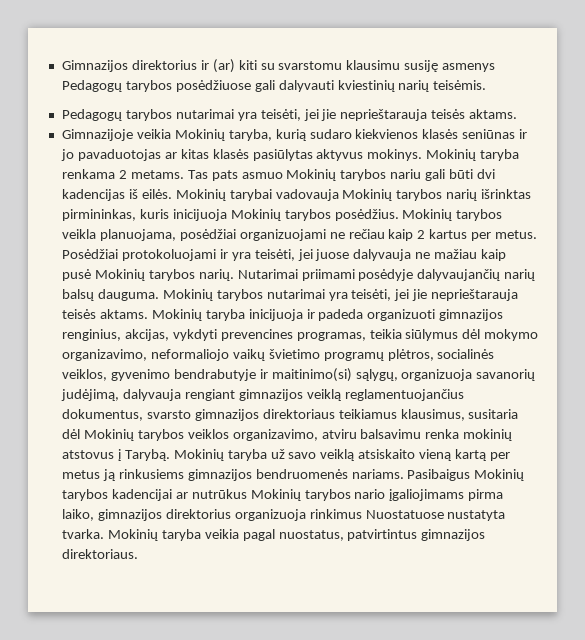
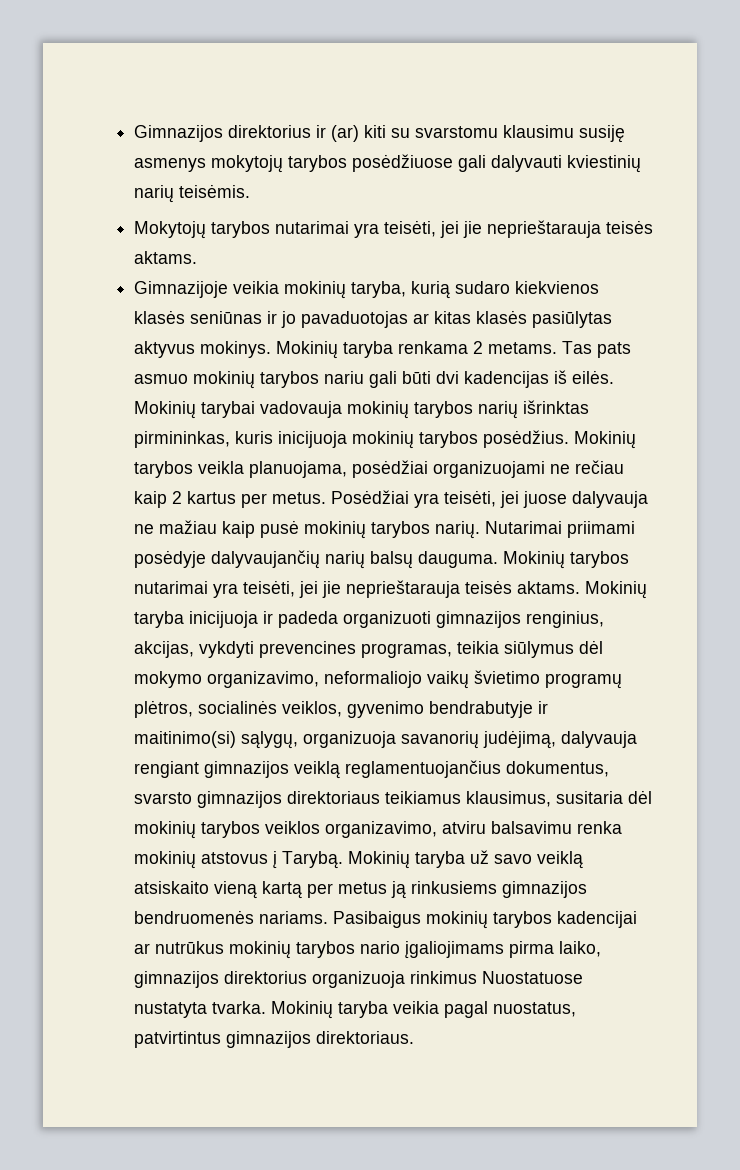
[61,80,122,92] Pedagogų -> [211,155,284,173] mokytojų
[61,109,122,121] Pedagogų -> [134,221,207,239] Mokytojų
[174,129,225,141] Mokinių -> [284,281,347,299] mokinių
[286,169,337,181] Mokinių -> [193,371,256,389] mokinių
[342,189,393,201] Mokinių -> [347,401,410,419] mokinių
[230,209,281,221] Mokinių -> [352,431,415,449] mokinių
[121,249,228,261] protokoluojami ir -> (410, 497) none
[94,269,145,281] Mokinių -> [304,521,367,539] mokinių
[83,429,134,441] Mokinių -> [134,821,197,839] mokinių
[474,469,525,481] Mokinių -> [426,911,489,929] mokinių
[250,489,301,501] Mokinių -> [229,941,292,959] mokinių

